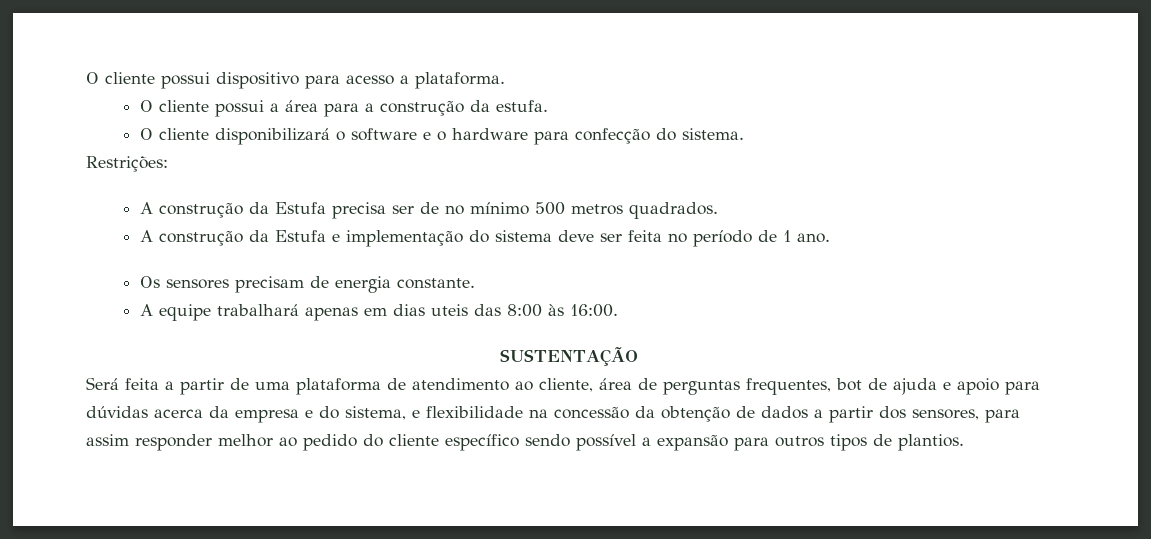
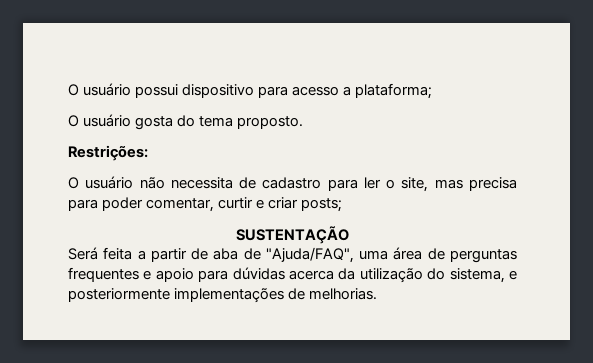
[86,72,155,84] O cliente -> [68,83,132,96] O usuário
[415,72,505,89] [140,100,549,117] [140,128,745,145] [86,156,168,172] [140,202,719,219] [140,230,831,247] [140,276,476,293] [140,304,619,321] plataforma. // O cliente possui a área para a construção da estufa. // O cliente disponibilizará o software e o hardware para confecção do sistema. // Restrições: // A construção da Estufa precisa ser de no mínimo 500 metros quadrados. // A construção da Estufa e implementação do sistema deve ser feita no período de 1 ano. // Os sensores precisam de energia constante. // A equipe trabalhará apenas em dias uteis das 8:00 às 16:00. -> [355,83,433,99] [68,114,304,130] [68,145,148,161] [68,176,517,192] [68,197,343,212] plataforma; // O usuário gosta do tema proposto. // Restrições: // O usuário não necessita de cadastro para ler o site, mas precisa para poder comentar, curtir e criar posts;
[255,378,937,395] uma plataforma de atendimento ao cliente, área de perguntas frequentes, bot de ajuda -> [213,247,517,263] [68,267,139,282] aba de "Ajuda/FAQ", uma área de perguntas frequentes
[235,409,313,423] empresa e -> [359,268,423,283] utilização
[426,406,1020,423] [86,434,964,451] flexibilidade na concessão da obtenção de dados a partir dos sensores, para assim responder melhor ao pedido do cliente específico sendo possível a expansão para outros tipos de plantios. -> [68,288,378,303] posteriormente implementações de melhorias.

